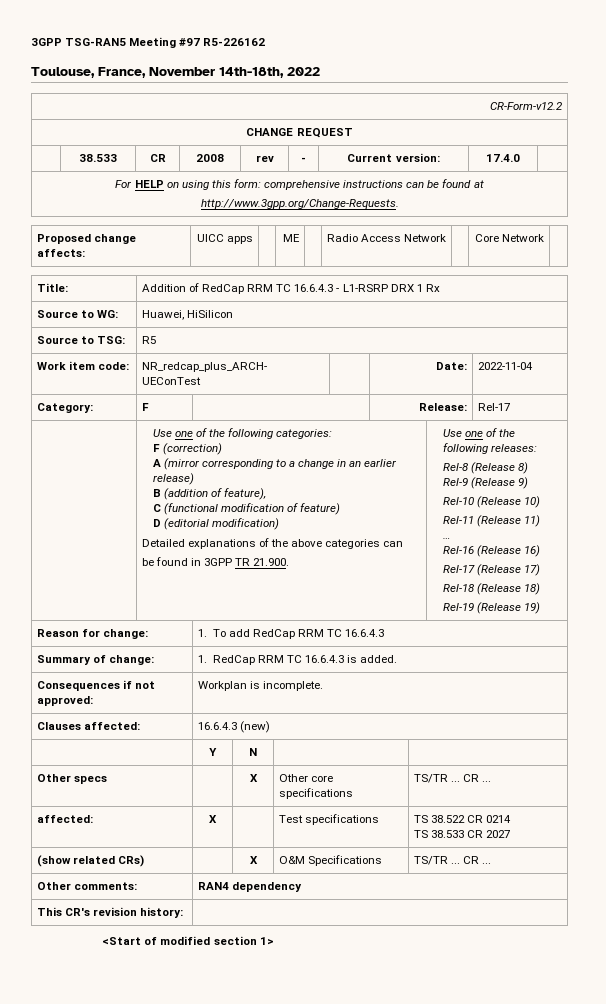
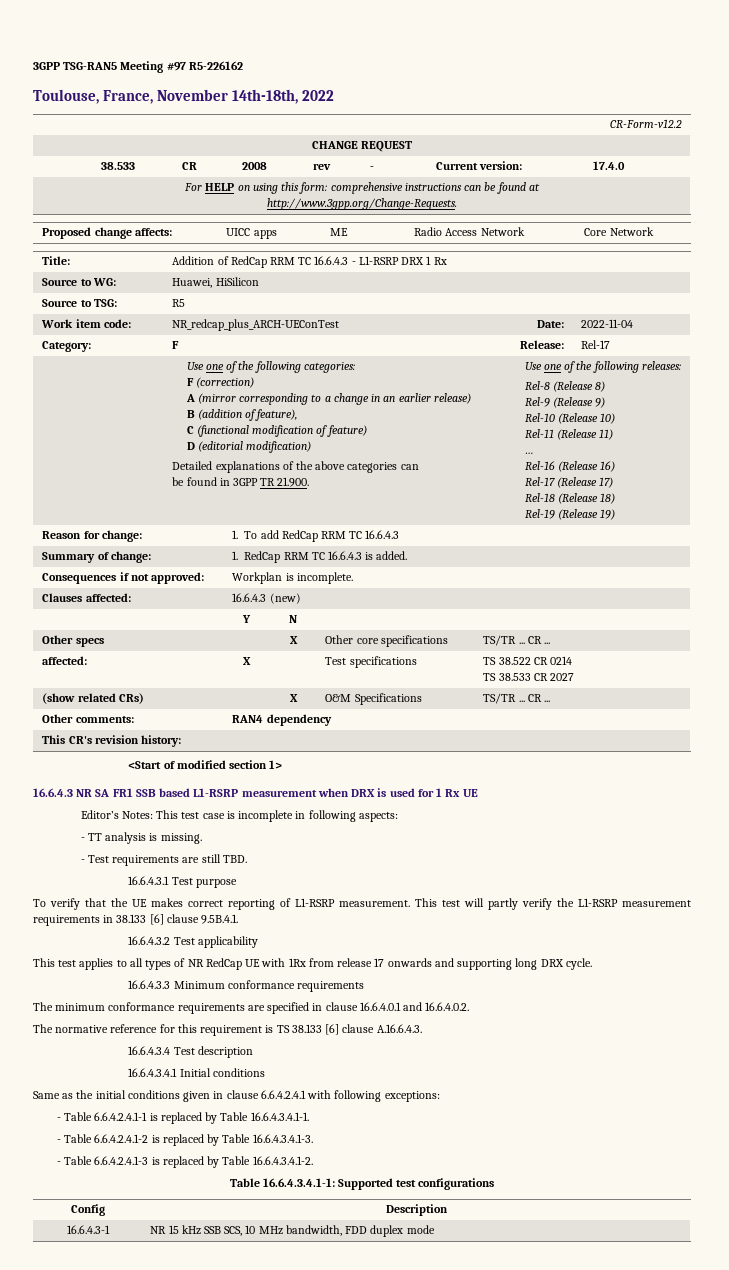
(274, 941) none -> [33,788,478,797] [80,810,398,822] [80,832,202,844] [80,854,247,866] [128,876,237,888] [33,898,691,910] [33,914,239,926] [128,936,258,948] [33,958,592,970] [128,980,365,992] [33,1002,470,1014] [33,1024,422,1036] [128,1046,253,1058] [128,1068,265,1077] [33,1090,440,1102] [56,1112,309,1124] [56,1134,313,1146] [56,1156,313,1168] [229,1178,495,1190] [70,1204,105,1216] [385,1204,448,1216] [66,1225,110,1234] [150,1225,435,1237] // 16.6.4.3 NR SA FR1 SSB based L1-RSRP measurement when DRX is used for 1 Rx UE // Editor’s Notes: This test case is incomplete in following aspects: // - TT analysis is missing. // - Test requirements are still TBD. // 16.6.4.3.1 Test purpose // To verify that the UE makes correct reporting of L1-RSRP measurement. This test will partly verify the L1-RSRP measurement requirements in 38.133 [6] clause 9.5B.4.1. // 16.6.4.3.2 Test applicability // This test applies to all types of NR RedCap UE with 1Rx from release 17 onwards and supporting long DRX cycle. // 16.6.4.3.3 Minimum conformance requirements // The minimum conformance requirements are specified in clause 16.6.4.0.1 and 16.6.4.0.2. // The normative reference for this requirement is TS 38.133 [6] clause A.16.6.4.3. // 16.6.4.3.4 Test description // 16.6.4.3.4.1 Initial conditions // Same as the initial conditions given in clause 6.6.4.2.4.1 with following exceptions: // - Table 6.6.4.2.4.1-1 is replaced by Table 16.6.4.3.4.1-1. // - Table 6.6.4.2.4.1-2 is replaced by Table 16.6.4.3.4.1-3. // - Table 6.6.4.2.4.1-3 is replaced by Table 16.6.4.3.4.1-2. // Table 16.6.4.3.4.1-1: Supported test configurations // Config | Description // 16.6.4.3-1 | NR 15 kHz SSB SCS, 10 MHz bandwidth, FDD duplex mode

